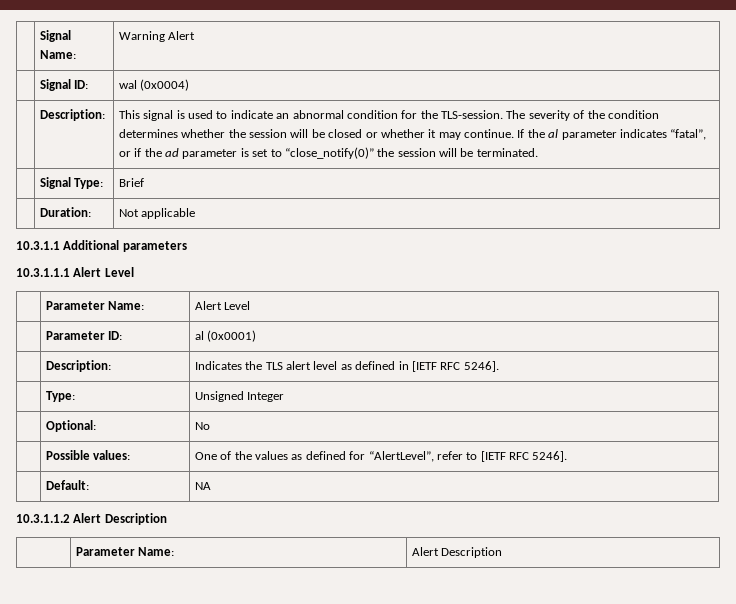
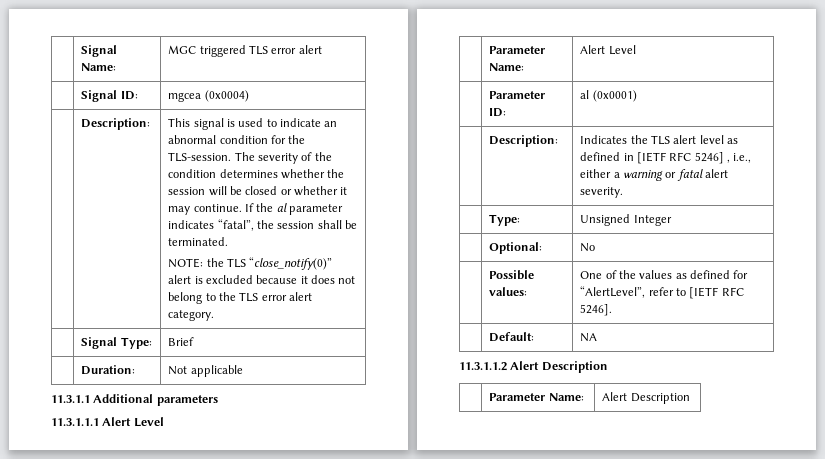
[118,31,196,42] Warning Alert -> [168,45,322,57] MGC triggered TLS error alert
[118,80,137,89] wal -> [168,92,202,102] mgcea
[118,147,458,159] or if the ad parameter is set to “close_notify(0)” the session will -> [256,220,342,229] the session shall
(538, 152) none -> [168,257,333,270] [168,275,356,284] [168,292,313,304] [168,310,215,321] // NOTE: the TLS “close_notify(0)” alert is excluded because it does not belong to the TLS error alert category.
[16,241,60,250] 10.3.1.1 -> [51,395,90,403] 11.3.1.1
[16,268,70,277] 10.3.1.1.1 -> [51,418,99,426] 11.3.1.1.1
[463,361,499,372] 5246]. -> [694,152,752,164] [580,169,729,181] [580,187,624,198] 5246] , i.e., either a warning or fatal alert severity.
[16,514,70,523] 10.3.1.1.2 -> [459,362,507,371] 11.3.1.1.2

